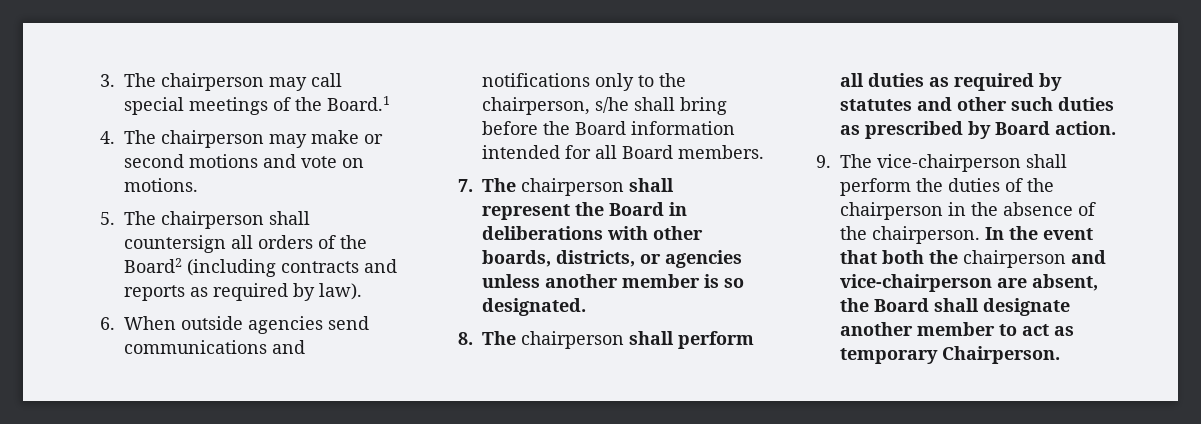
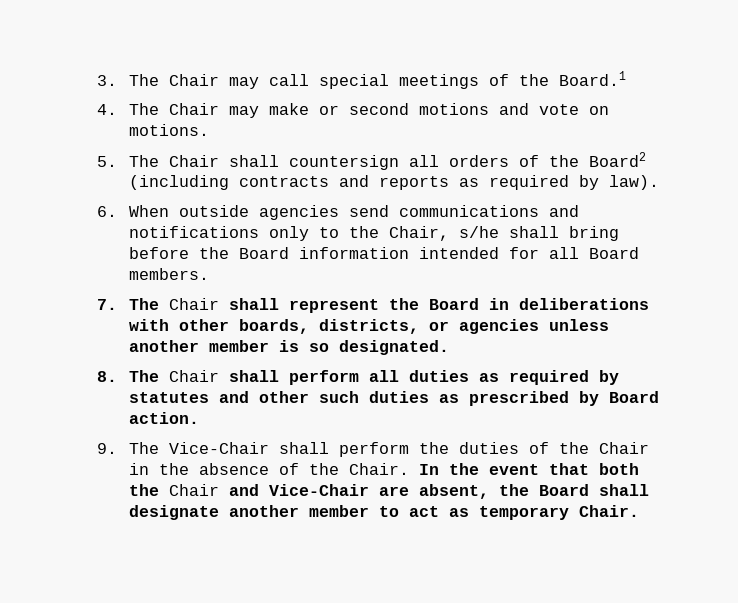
[160,73,264,91] chairperson -> [168,74,219,86] Chair
[160,130,264,148] chairperson -> [168,103,219,115] Chair
[160,211,264,229] chairperson -> [168,155,219,167] Chair
[481,97,590,115] chairperson, -> [388,226,449,241] Chair,
[520,178,624,196] chairperson -> [168,298,219,310] Chair
[520,331,624,349] chairperson -> [168,370,219,382] Chair
[876,154,1021,172] vice-chairperson -> [168,442,269,454] Vice-Chair
[839,202,943,220] chairperson -> [598,442,649,454] Chair
[871,226,980,244] chairperson. -> [348,463,409,475] Chair.
[962,250,1106,268] [839,274,992,292] chairperson and vice-chairperson -> [168,484,369,496] Chair and Vice-Chair
[941,346,1060,364] Chairperson. -> [578,505,639,517] Chair.

